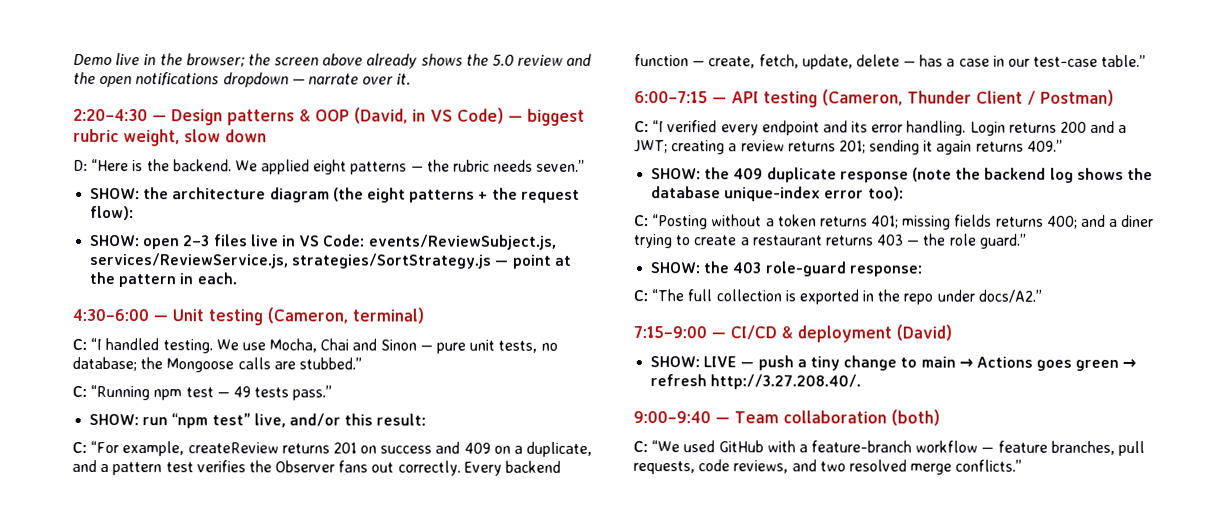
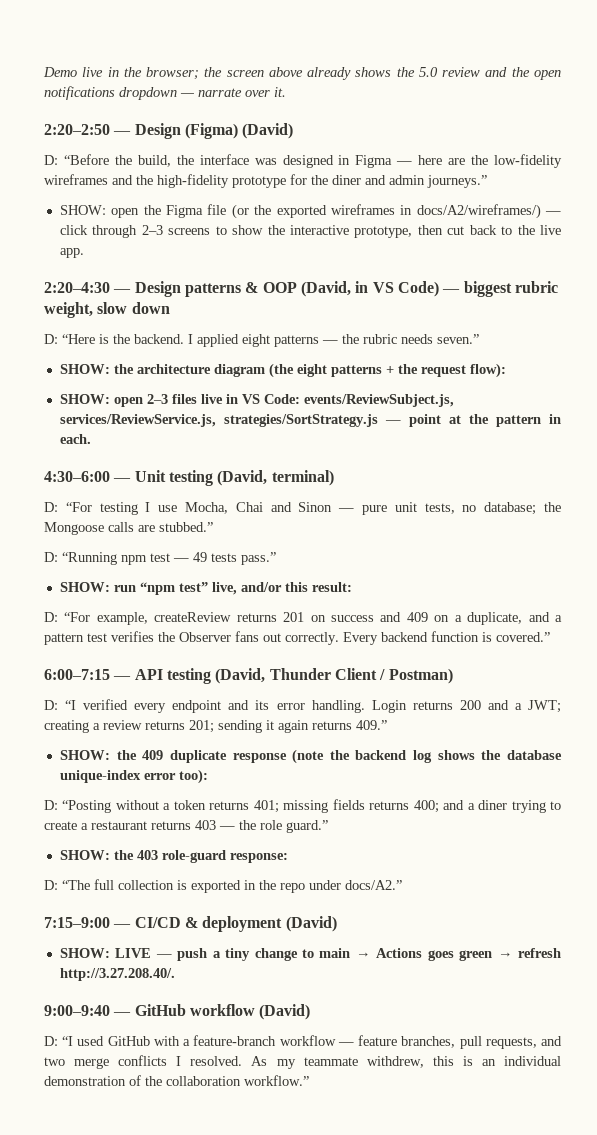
(412, 79) none -> [44,123,294,139] [44,154,563,168] [44,174,487,188] [59,204,561,219] [59,225,562,238] [59,248,84,258] // 2:20–2:50 — Design (Figma) (David) // D: “Before the build, the interface was designed in Figma — here are the low-fidelity wireframes and the high-fidelity prototype for the diner and admin journeys.” // SHOW: open the Figma file (or the exported wireframes in docs/A2/wireframes/) — click through 2–3 screens to show the interactive prototype, then cut back to the live app.
[234,160,258,172] We -> [188,334,193,344] I
[267,307,348,324] (Cameron, -> [217,470,268,486] (David,
[72,337,239,354] C: “I handled testing. We -> [44,502,151,515] D: “For testing I
[72,385,87,397] C: -> [44,552,58,562] D:
[72,441,87,453] C: -> [44,612,58,622] D:
[692,54,1147,70] — create, fetch, update, delete — has a case in our test-case table.” -> [482,632,550,642] is covered.”
[822,89,903,106] (Cameron, -> [215,668,266,684] (David,
[634,121,649,133] C: -> [44,700,58,710] D:
[634,215,649,227] C: -> [44,800,58,810] D:
[633,290,648,302] C: -> [44,880,58,890] D:
[734,409,940,426] [633,440,681,453] Team collaboration (both) // C: “We -> [134,1004,311,1020] [44,1036,74,1046] GitHub workflow (David) // D: “I
[698,459,1023,475] code reviews, and two resolved merge conflicts.” -> [541,1036,562,1046] [44,1055,561,1069] [44,1075,309,1086] and two merge conflicts I resolved. As my teammate withdrew, this is an individual demonstration of the collaboration workflow.”

